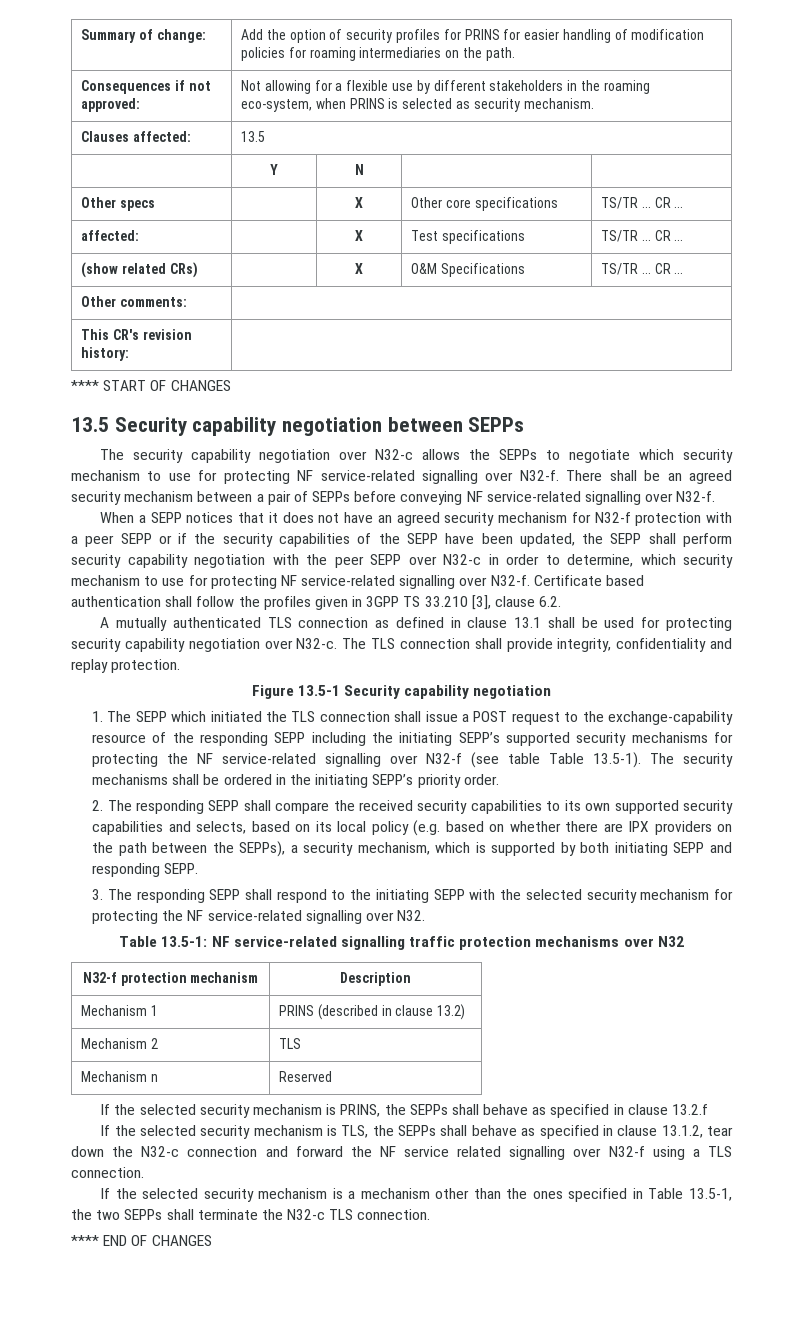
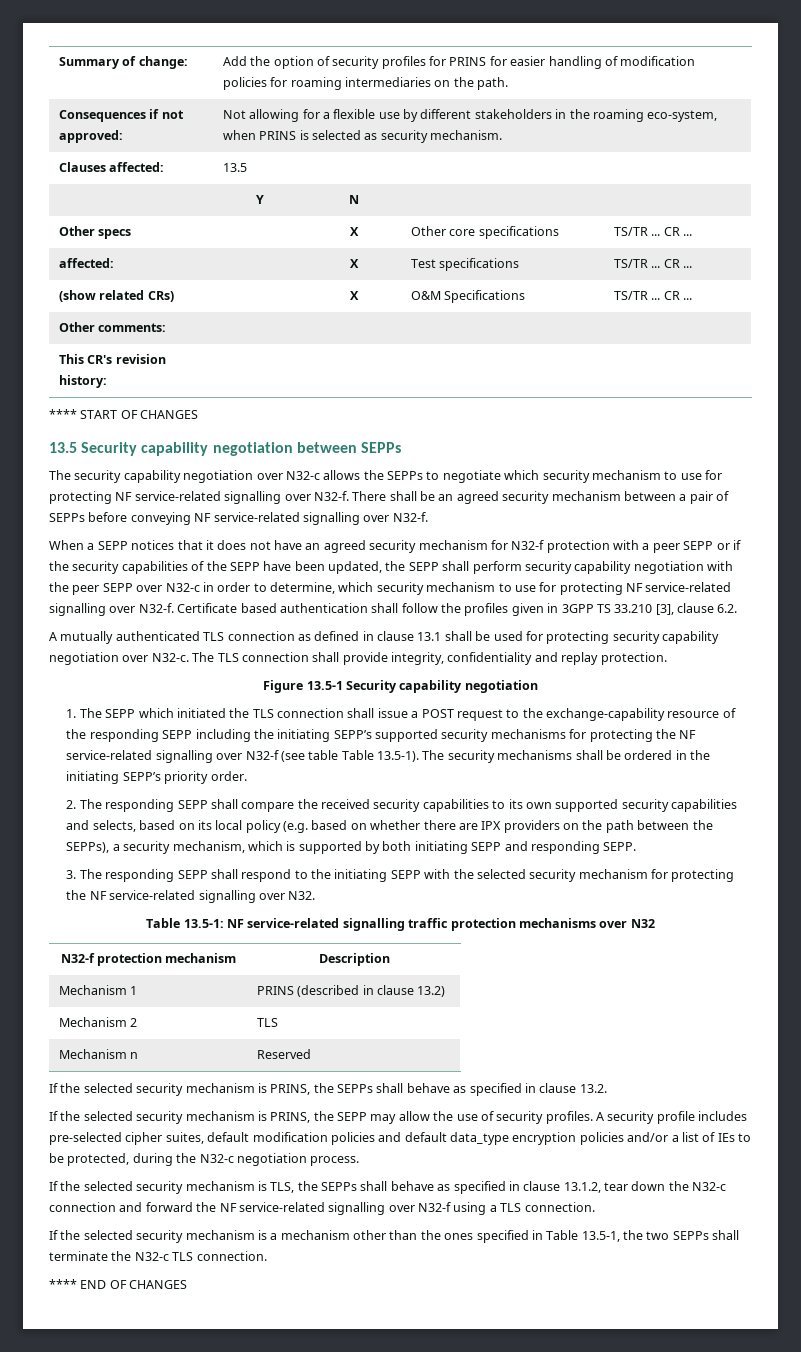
[672,1104,709,1115] 13.2.f -> [579,1084,607,1093] [49,1111,748,1124] [49,1132,751,1145] [49,1153,360,1166] 13.2. // If the selected security mechanism is PRINS, the SEPP may allow the use of security profiles. A security profile includes pre-selected cipher suites, default modification policies and default data_type encryption policies and/or a list of IEs to be protected, during the N32-c negotiation process.
[404,1146,502,1157] service related -> [238,1202,325,1212] service-related

